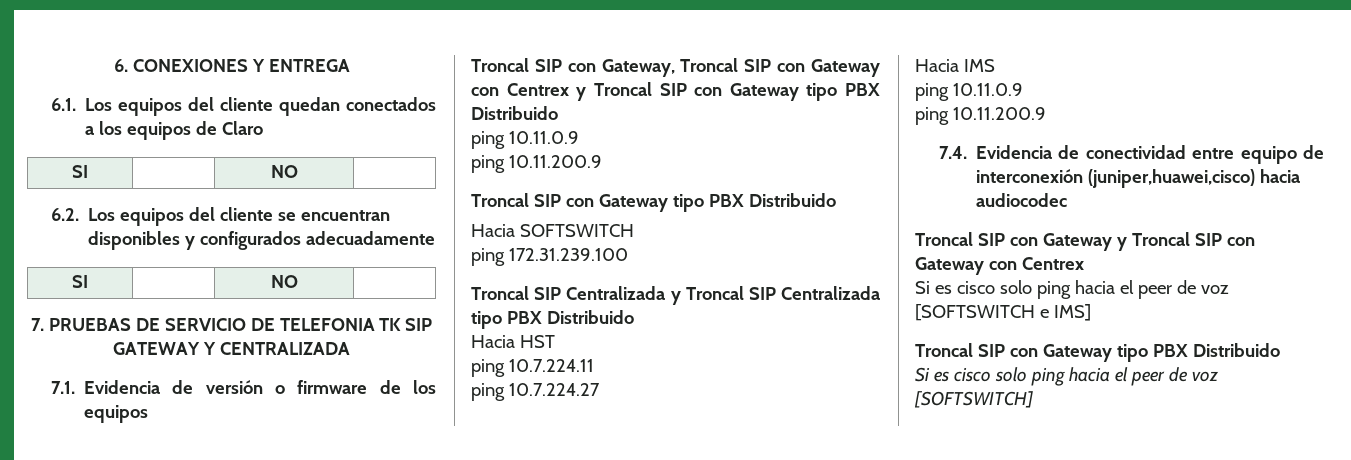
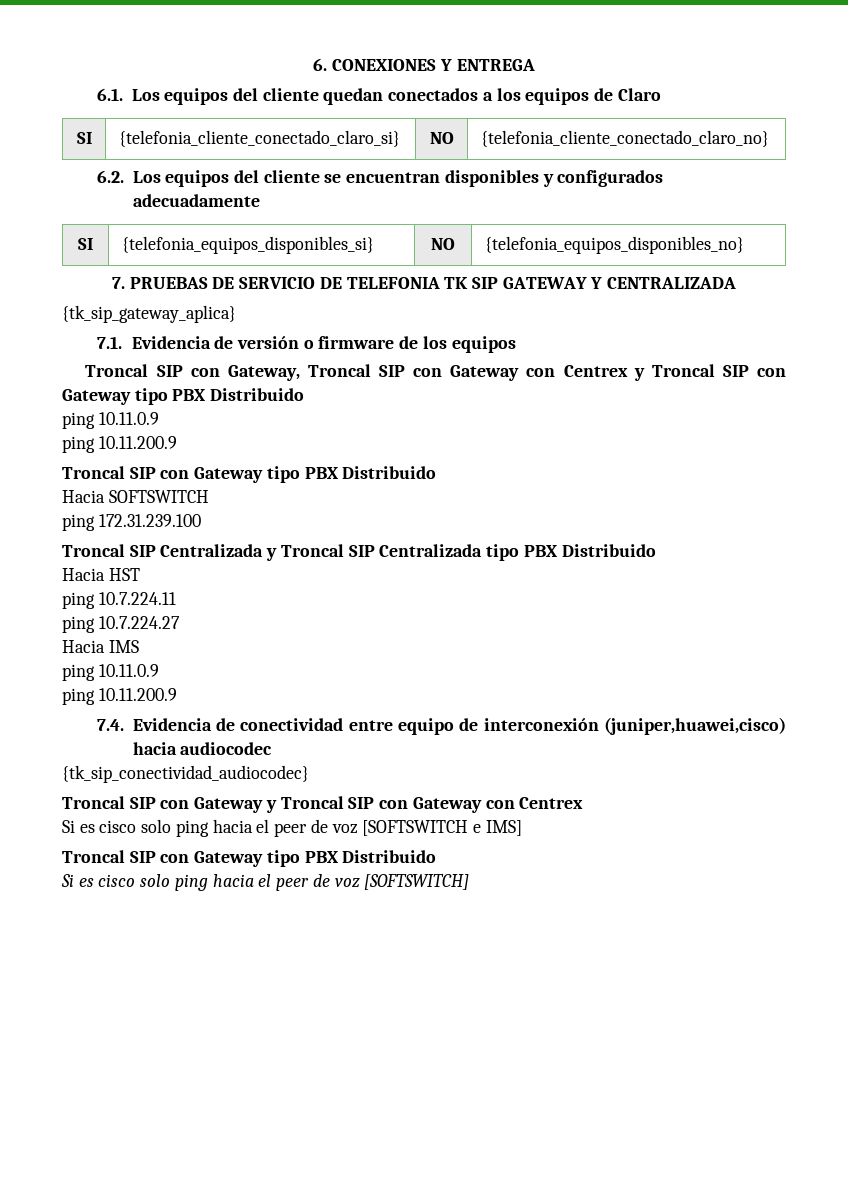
[270,165,298,178] | NO | -> [118,130,400,147] [429,132,454,144] [480,130,769,147] {telefonia_cliente_conectado_claro_si} | NO | {telefonia_cliente_conectado_claro_no}
[270,275,298,288] | NO | -> [121,236,374,254] [431,238,455,250] [484,236,744,254] {telefonia_equipos_disponibles_si} | NO | {telefonia_equipos_disponibles_no}
(350, 348) none -> [62,305,236,323] // {tk_sip_gateway_aplica}
(1068, 200) none -> [62,765,309,783] // {tk_sip_conectividad_audiocodec}

